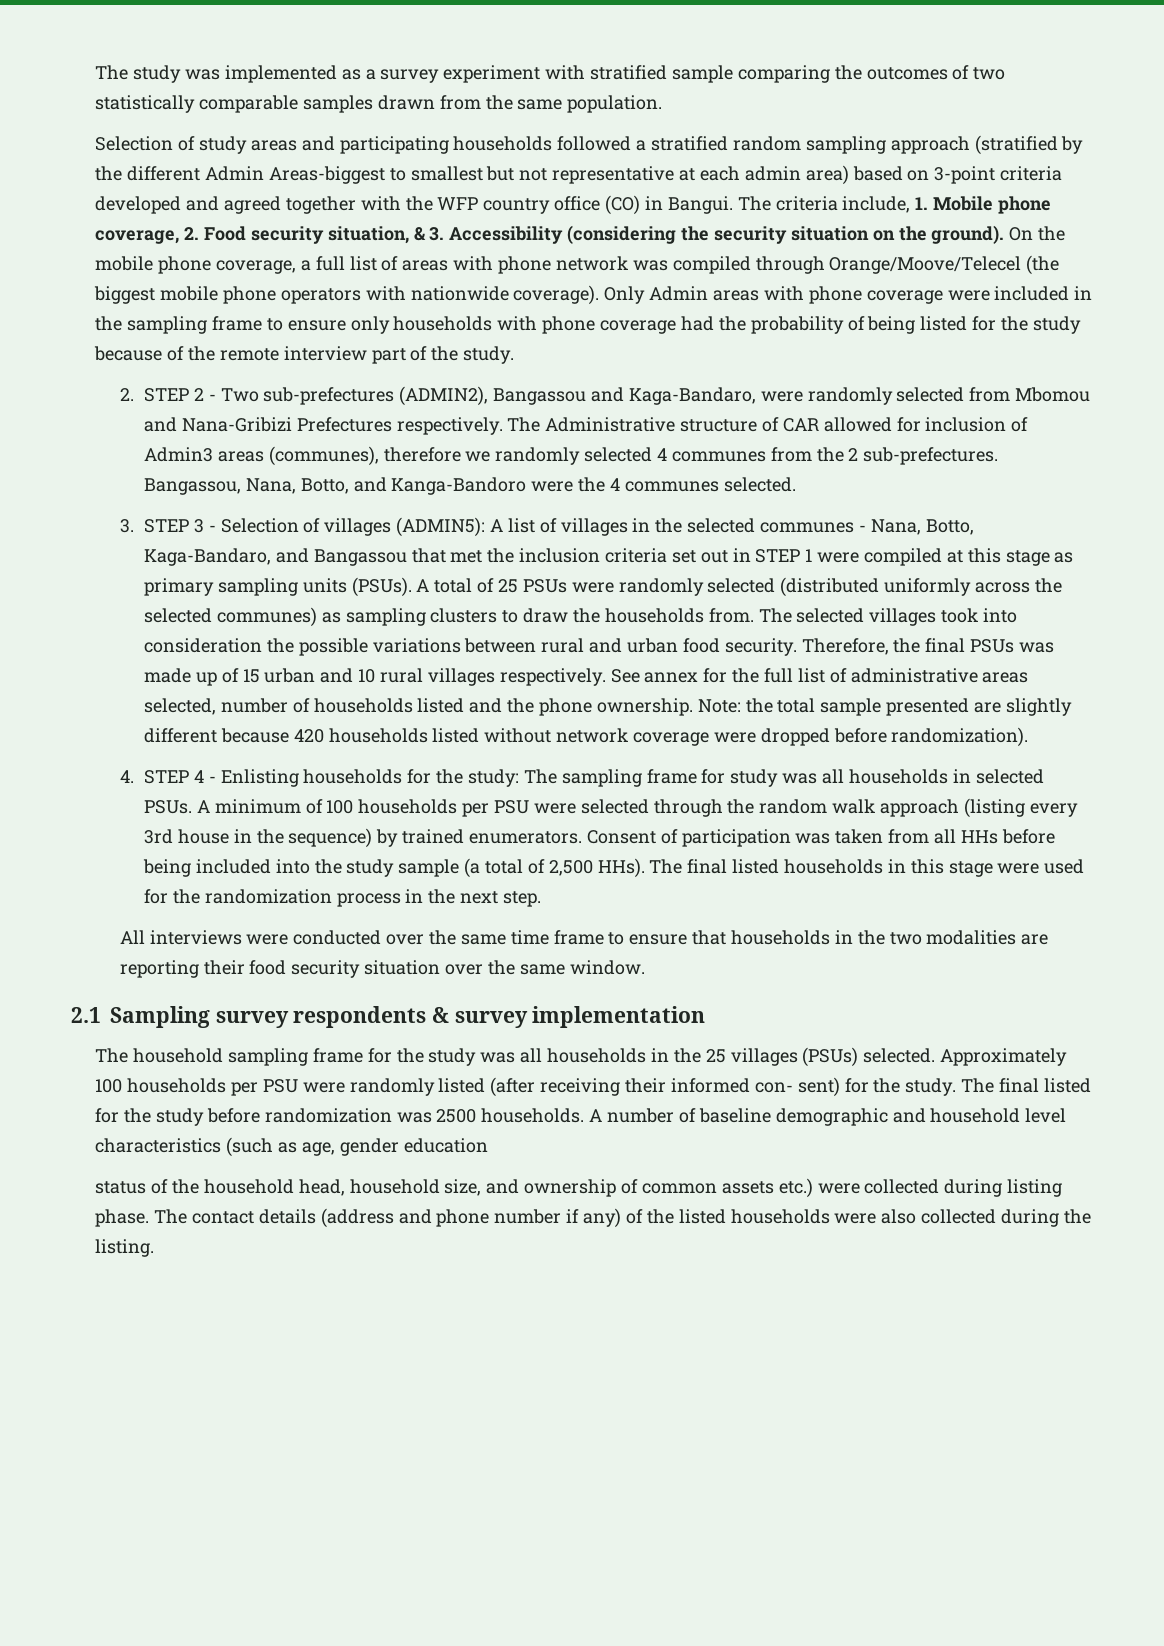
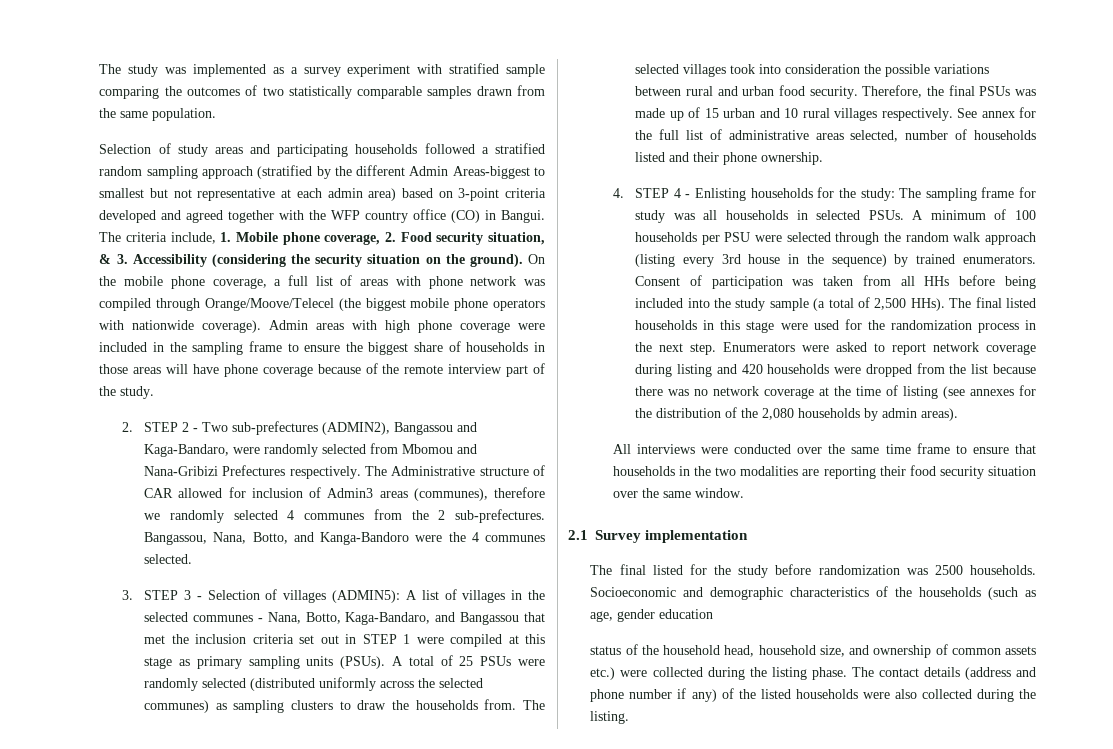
[604,286,646,304] Only -> (262, 326) none
(804, 293) none -> [385,320,411,333] high
[350,316,1081,334] only households with phone coverage had the probability of being listed for the study -> [345,341,545,355] [99,364,313,377] the biggest share of households in those areas will have phone coverage
[507,698,535,713] the -> [693,152,720,162] their
[697,698,1072,716] [143,727,1029,747] Note: the total sample presented are slightly different because 420 households listed without network coverage were dropped before randomization). -> (824, 158) none
(541, 899) none -> [723,342,1036,355] [635,363,1036,377] [635,385,1036,399] [635,407,959,421] Enumerators were asked to report network coverage during listing and 420 households were dropped from the list because there was no network coverage at the time of listing (see annexes for the distribution of the 2,080 households by admin areas).
[110,1006,706,1028] [95,1047,1068,1067] [95,1077,957,1097] Sampling survey respondents & survey implementation // The household sampling frame for the study was all households in the 25 villages (PSUs) selected. Approximately 100 households per PSU were randomly listed (after receiving their informed con- sent) for the study. -> [595,530,749,543] Survey implementation //
[589,1108,1067,1126] [95,1138,222,1153] A number of baseline demographic and household level characteristics -> [590,586,982,600] Socioeconomic and demographic characteristics of the households
(1003, 1188) none -> [749,667,767,677] the

